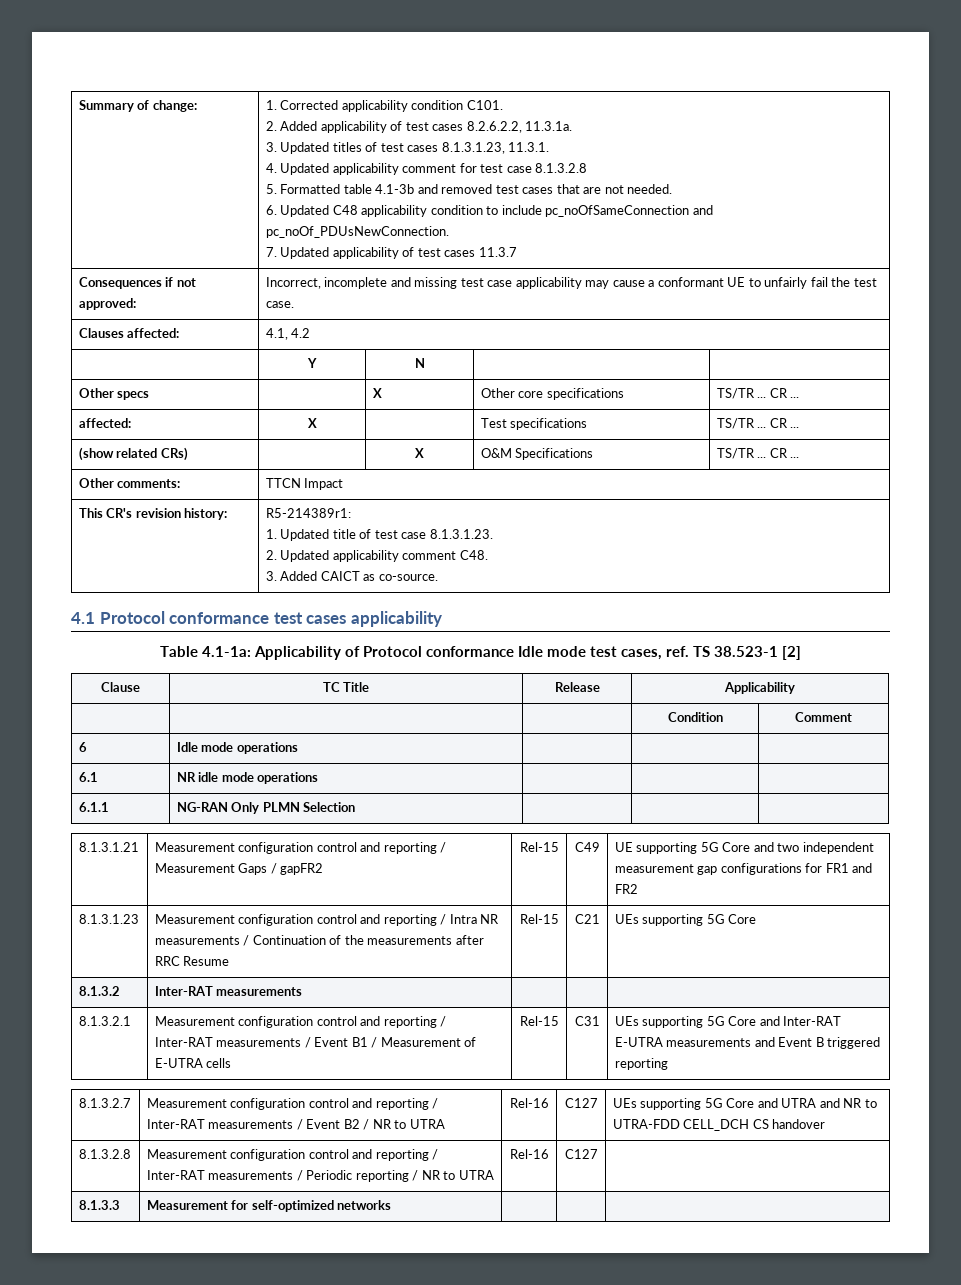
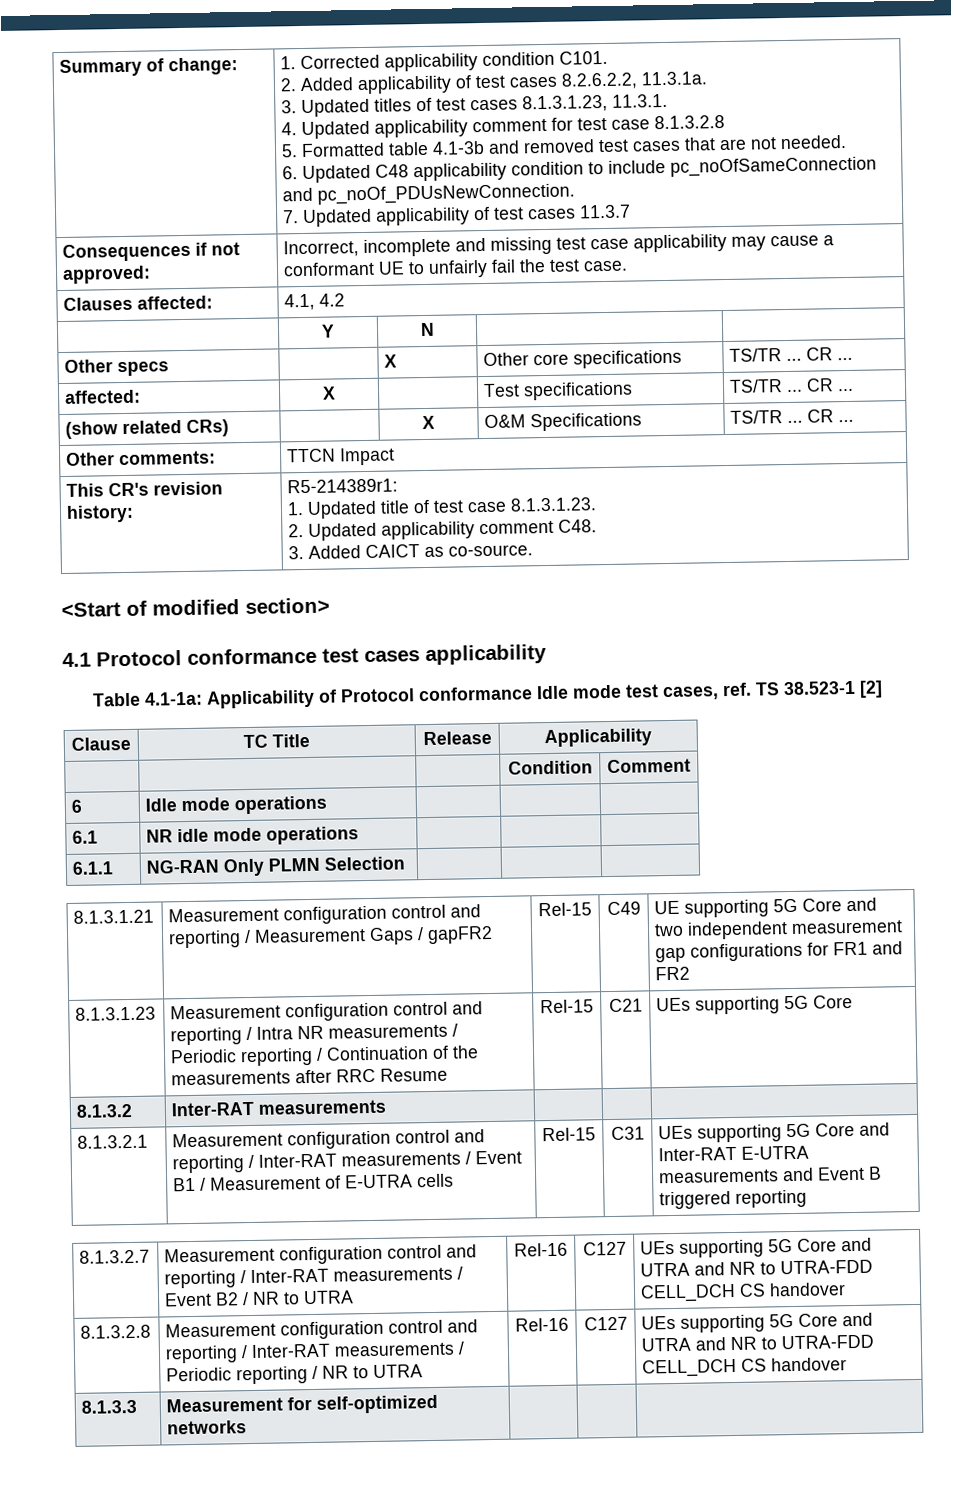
(438, 577) none -> [61,597,330,618] // <Start of modified section>
(250, 940) none -> [170,1047,324,1067] Periodic reporting /
(598, 1154) none -> [641,1312,874,1333] [641,1334,875,1352] [642,1357,848,1378] UEs supporting 5G Core and UTRA and NR to UTRA-FDD CELL_DCH CS handover

